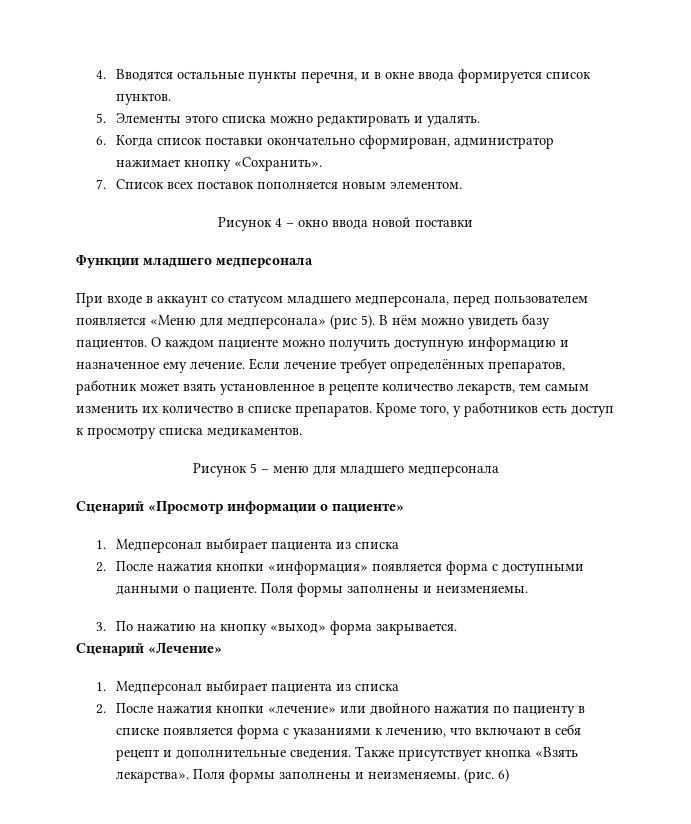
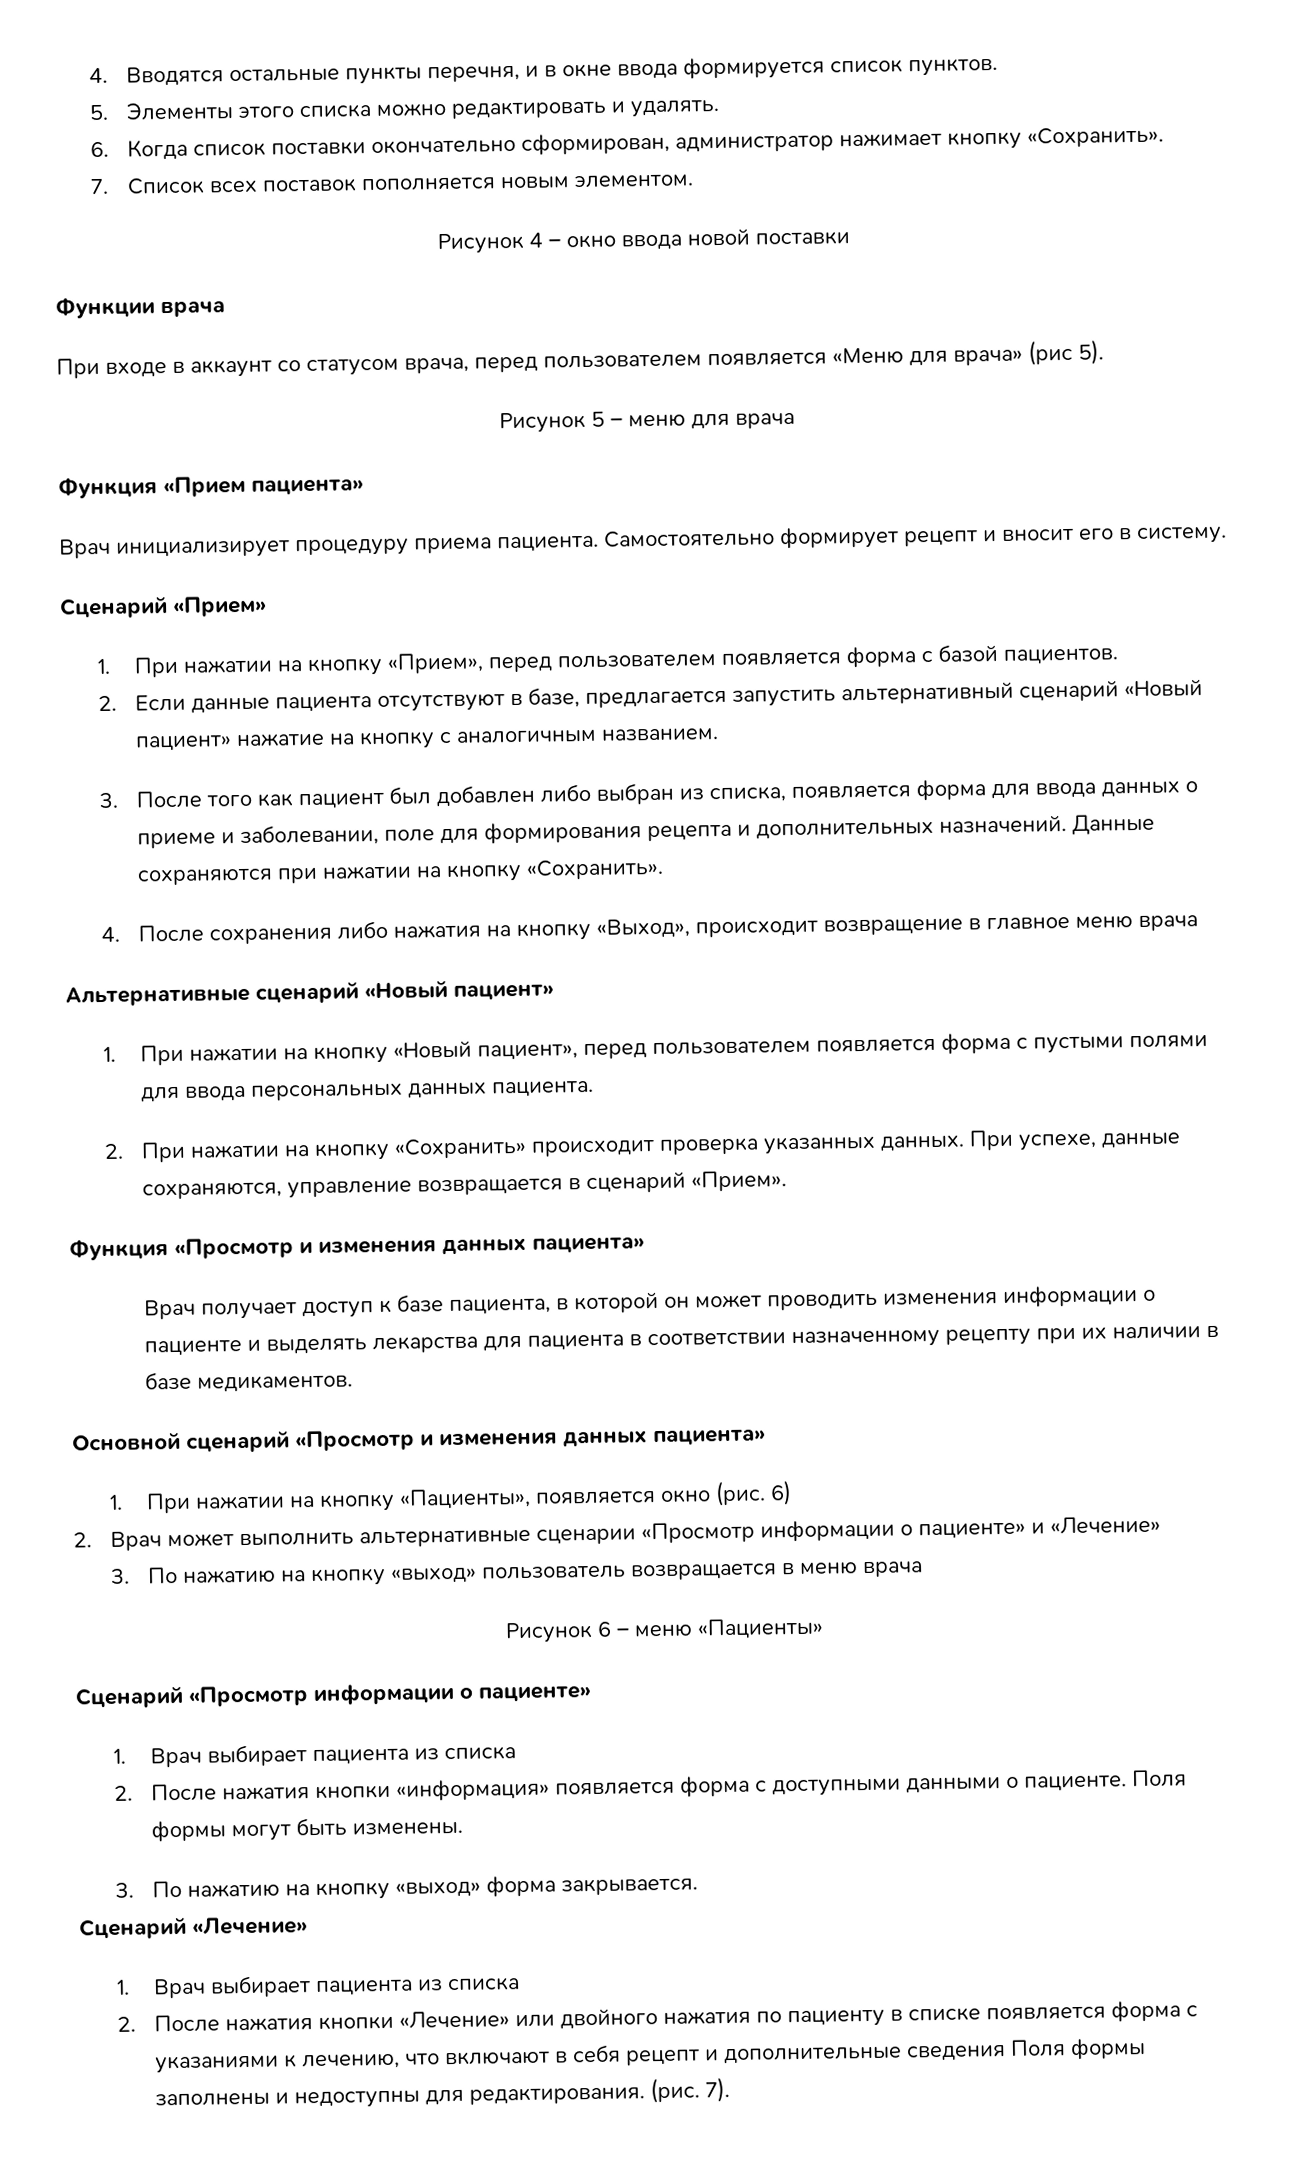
[143,257,313,268] младшего медперсонала -> [160,300,225,318] врача
[287,295,449,307] младшего медперсонала, -> [404,357,469,374] врача,
[227,317,326,329] медперсонала» -> [953,349,1023,366] врача»
[379,314,550,329] [76,337,569,351] [76,358,565,373] [76,380,589,395] [76,402,614,417] [76,427,302,439] В нём можно увидеть базу пациентов. О каждом пациенте можно получить доступную информацию и назначенное ему лечение. Если лечение требует определённых препаратов, работник может взять установленное в рецепте количество лекарств, тем самым изменить их количество в списке препаратов. Кроме того, у работников есть доступ к просмотру списка медикаментов. -> (1104, 352) none
[339,465,499,477] младшего медперсонала -> [734,412,795,429] [58,475,364,499] [59,526,1227,559] [59,595,267,619] [96,644,1118,678] [97,679,1203,714] [134,728,719,752] [98,779,1198,810] [136,813,1155,849] [136,858,664,886] [100,915,1198,945] [65,980,554,1007] [102,1032,1208,1066] [140,1080,594,1103] [103,1129,1181,1163] [141,1170,787,1200] [69,1236,645,1261] [143,1285,1156,1320] [143,1325,1219,1357] [144,1371,353,1393] [72,1428,766,1453] [108,1480,792,1514] [73,1515,1161,1551] [109,1561,923,1587] [504,1617,824,1644] врача // Функция «Прием пациента» // Врач инициализирует процедуру приема пациента. Самостоятельно формирует рецепт и вносит его в систему. // Сценарий «Прием» // 1. При нажатии на кнопку «Прием», перед пользователем появляется форма с базой пациентов. // 2. Если данные пациента отсутствуют в базе, предлагается запустить альтернативный сценарий «Новый пациент» нажатие на кнопку с аналогичным названием. // 3. После того как пациент был добавлен либо выбран из списка, появляется форма для ввода данных о приеме и заболевании, поле для формирования рецепта и дополнительных назначений. Данные сохраняются при нажатии на кнопку «Сохранить». // 4. После сохранения либо нажатия на кнопку «Выход», происходит возвращение в главное меню врача // Альтернативные сценарий «Новый пациент» // 1. При нажатии на кнопку «Новый пациент», перед пользователем появляется форма с пустыми полями для ввода персональных данных пациента. // 2. При нажатии на кнопку «Сохранить» происходит проверка указанных данных. При успехе, данные сохраняются, управление возвращается в сценарий «Прием». // Функция «Просмотр и изменения данных пациента» // Врач получает доступ к базе пациента, в которой он может проводить изменения информации о пациенте и выделять лекарства для пациента в соответствии назначенному рецепту при их наличии в базе медикаментов. // Основной сценарий «Просмотр и изменения данных пациента» // 1. При нажатии на кнопку «Пациенты», появляется окно (рис. 6) // 2. Врач может выполнить альтернативные сценарии «Просмотр информации о пациенте» и «Лечение» // 3. По нажатию на кнопку «выход» пользователь возвращается в меню врача // Рисунок 6 – меню «Пациенты»
[115,539,202,553] Медперсонал -> [149,1747,202,1768] Врач
[346,586,528,593] заполнены и неизменяемы. -> [230,1817,463,1842] могут быть изменены.
[115,680,399,695] [95,703,336,714] Медперсонал выбирает пациента из списка // 2. После нажатия кнопки «лечение» -> [152,1975,520,1999] [116,2010,510,2033] Врач выбирает пациента из списка // 2. После нажатия кнопки «Лечение»
[289,746,578,761] [115,768,509,783] сведения. Также присутствует кнопка «Взять лекарства». Поля формы заполнены и неизменяемы. (рис. 6) -> [905,2038,1146,2062] [154,2077,730,2109] сведения Поля формы заполнены и недоступны для редактирования. (рис. 7).

